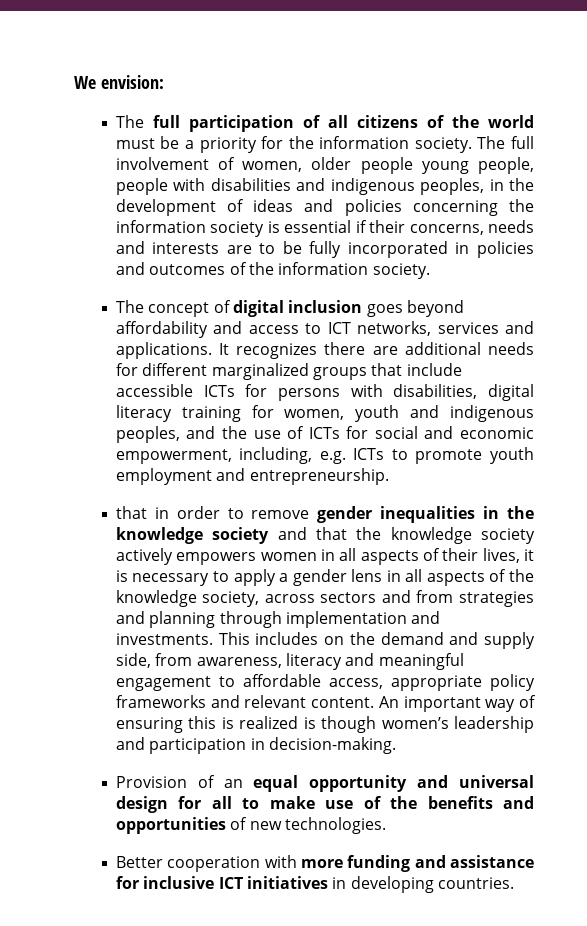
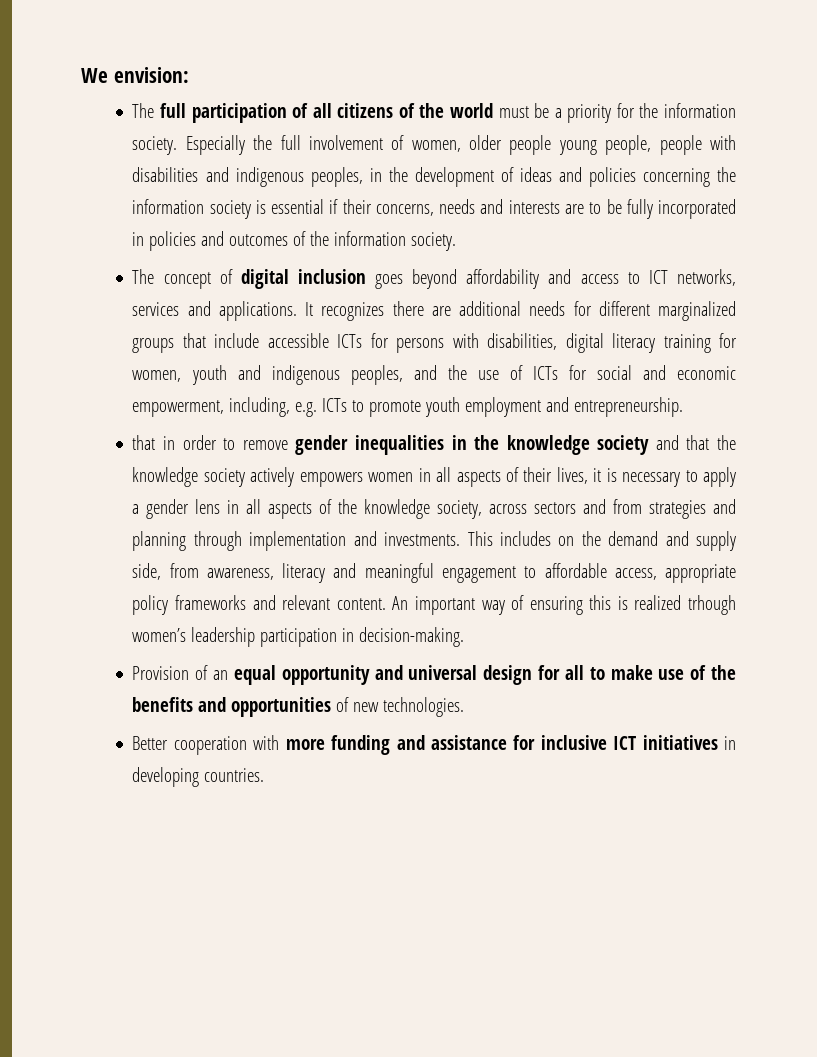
[477,136,506,149] The -> [185,135,273,155] Especially the
[303,716,377,733] is though -> [688,595,737,615] trhough
[115,737,145,750] and -> (256, 637) none

